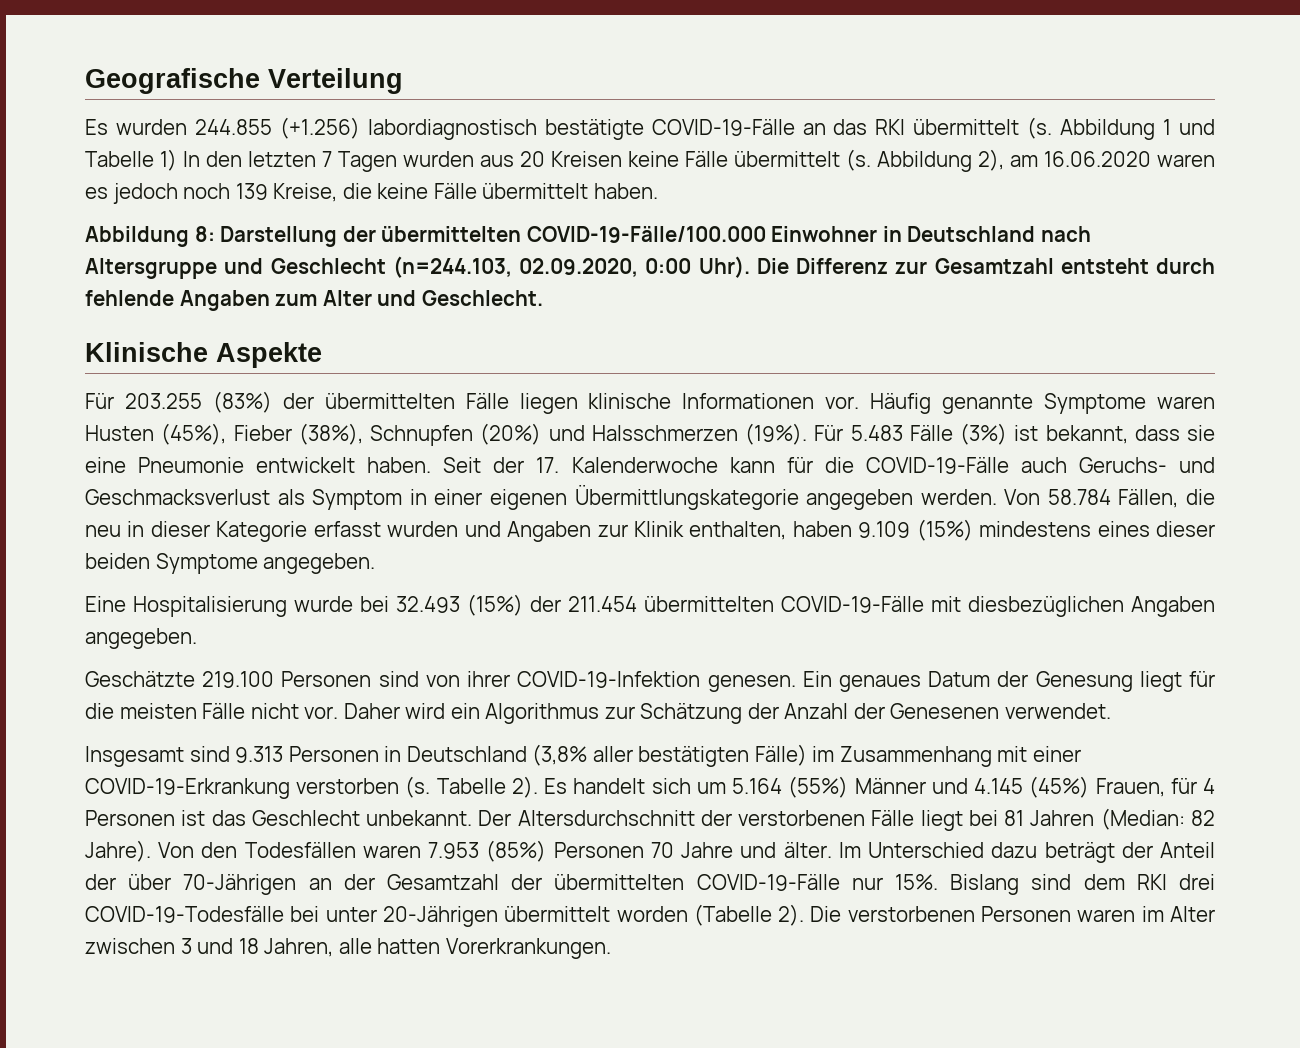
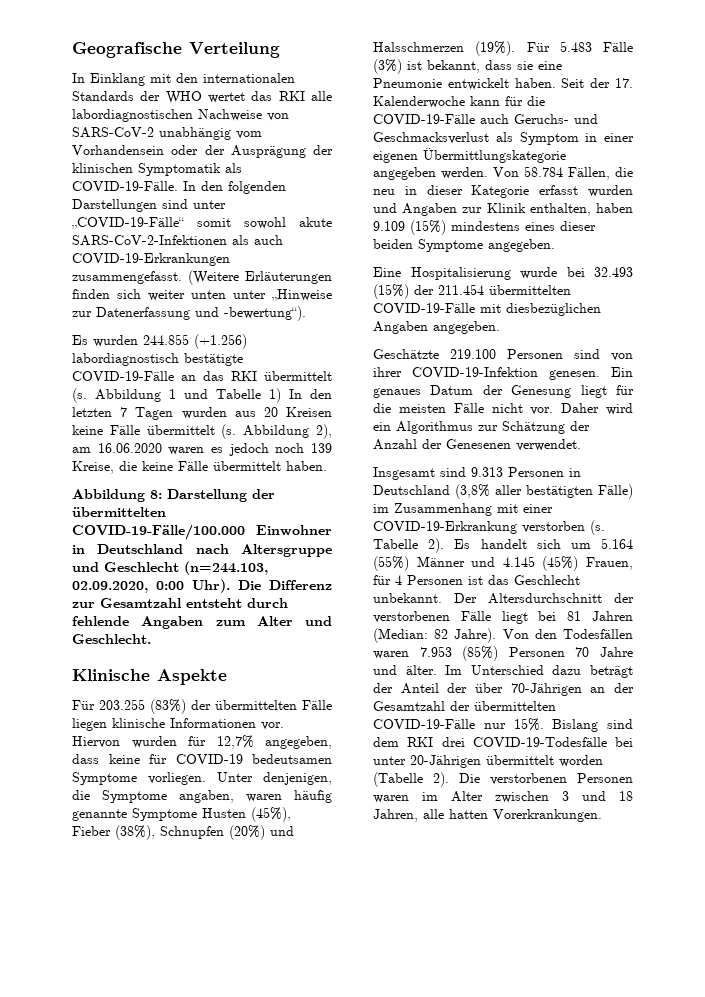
(403, 81) none -> [72,73,295,86] [72,91,332,104] [72,109,289,122] [72,127,262,140] [72,145,333,158] [72,163,242,176] [72,181,286,194] [72,199,226,212] [72,217,332,229] [72,235,283,246] [72,253,230,266] [72,270,332,285] [72,289,332,301] [72,306,306,321] // In Einklang mit den internationalen Standards der WHO wertet das RKI alle labordiagnostischen Nachweise von SARS-CoV-2 unabhängig vom Vorhandensein oder der Ausprägung der klinischen Symptomatik als COVID-19-Fälle. In den folgenden Darstellungen sind unter „COVID-19-Fälle“ somit sowohl akute SARS-CoV-2-Infektionen als auch COVID-19-Erkrankungen zusammengefasst. (Weitere Erläuterungen finden sich weiter unten unter „Hinweise zur Datenerfassung und -bewertung“).
[870,393,932,414] Häufig -> [72,735,332,749] [72,754,332,764] [72,772,332,785] [72,790,332,803] Hiervon wurden für 12,7% angegeben, dass keine für COVID-19 bedeutsamen Symptome vorliegen. Unter denjenigen, die Symptome angaben, waren häufig
[1156,396,1215,409] waren -> (197, 814) none

